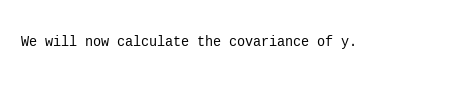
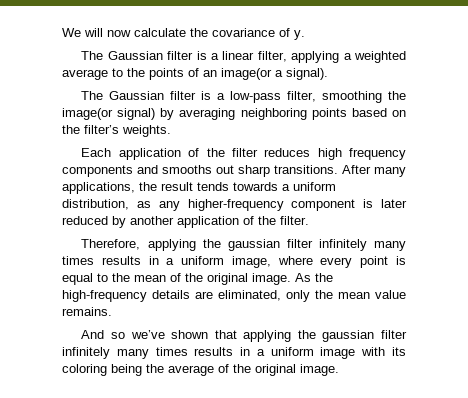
(357, 43) none -> [81,51,406,63] [62,68,328,80] [81,91,407,103] [62,108,406,120] [62,125,171,137] [81,148,407,160] [62,165,406,177] [62,182,336,194] [62,199,407,211] [62,216,309,228] [81,239,406,251] [62,256,406,268] [62,273,333,285] [62,290,406,302] [62,307,112,316] [81,330,408,342] [62,347,406,359] [62,364,339,376] // The Gaussian filter is a linear filter, applying a weighted average to the points of an image(or a signal). // The Gaussian filter is a low-pass filter, smoothing the image(or signal) by averaging neighboring points based on the filter’s weights. // Each application of the filter reduces high frequency components and smooths out sharp transitions. After many applications, the result tends towards a uniform distribution, as any higher-frequency component is later reduced by another application of the filter. // Therefore, applying the gaussian filter infinitely many times results in a uniform image, where every point is equal to the mean of the original image. As the high-frequency details are eliminated, only the mean value remains. // And so we’ve shown that applying the gaussian filter infinitely many times results in a uniform image with its coloring being the average of the original image.

